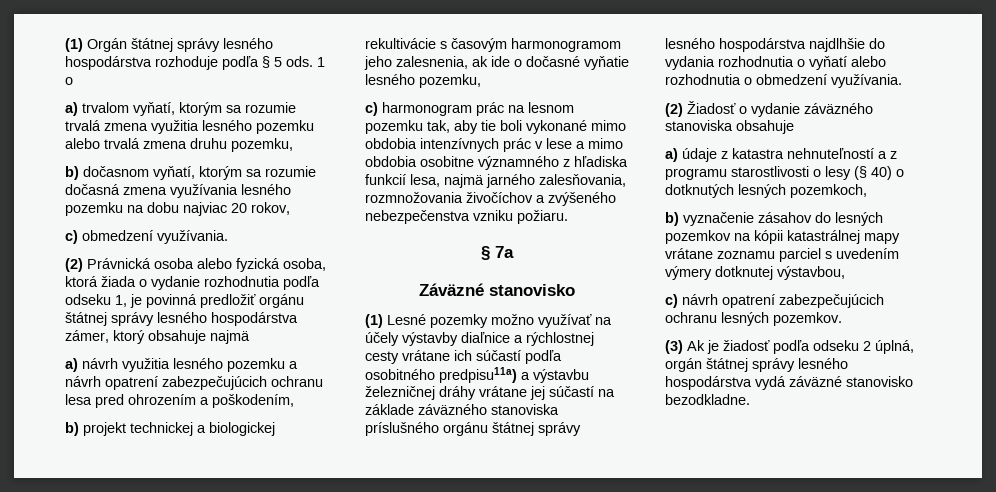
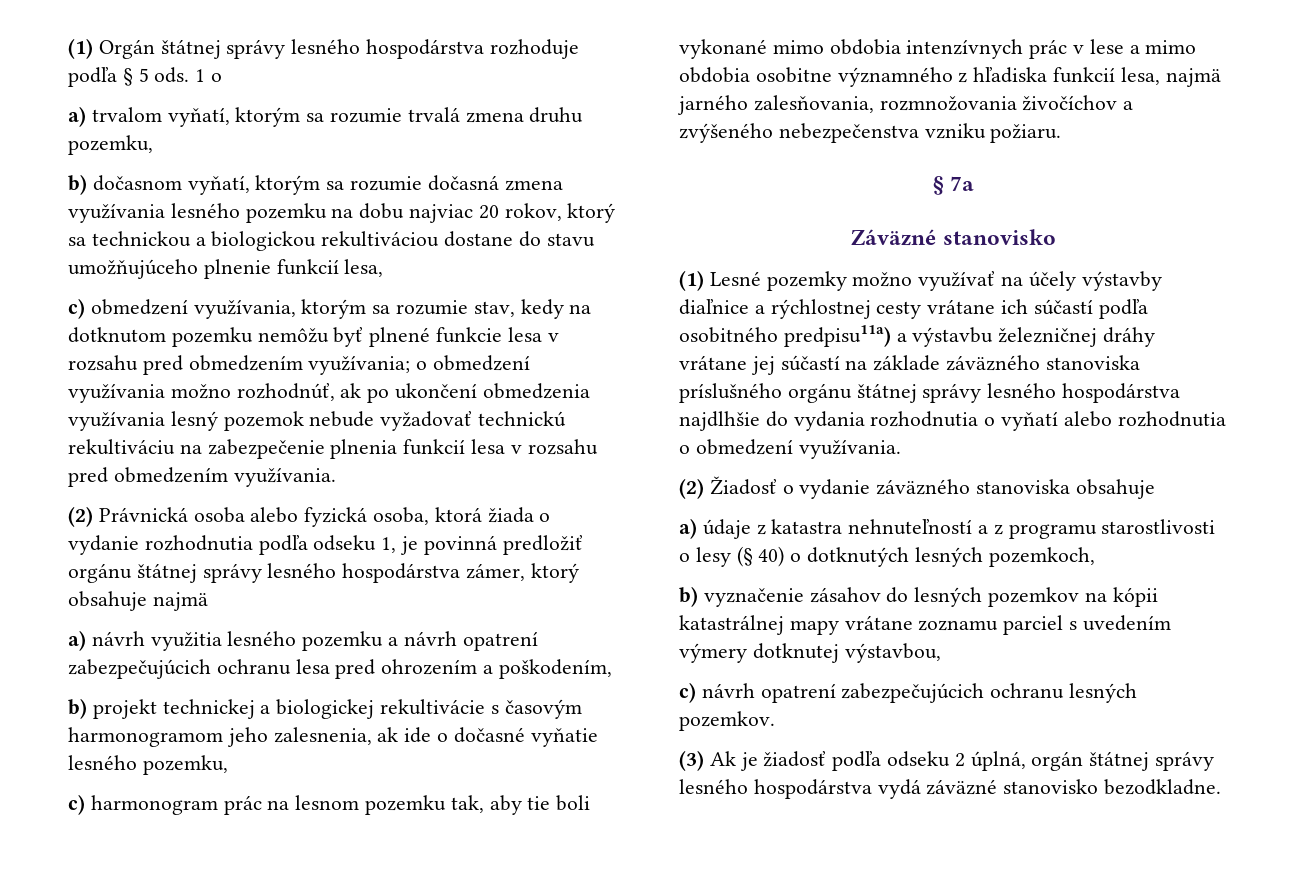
[151,120,314,134] [65,138,187,149] využitia lesného pozemku alebo trvalá zmena -> (524, 117) none
[65,230,153,244] // c) obmedzení -> [567,203,616,223] [68,231,595,251] [68,259,384,279] [68,298,592,319] [68,327,559,347] [68,355,531,375] [68,383,590,403] [68,411,567,431] [68,439,598,459] [68,467,228,487] ktorý sa technickou a biologickou rekultiváciou dostane do stavu umožňujúceho plnenie funkcií lesa, // c) obmedzení využívania, ktorým sa rozumie stav, kedy na dotknutom pozemku nemôžu byť plnené funkcie lesa v rozsahu pred obmedzením využívania; o obmedzení využívania možno rozhodnúť, ak po ukončení obmedzenia využívania lesný pozemok nebude vyžadovať technickú rekultiváciu na zabezpečenie plnenia funkcií lesa v rozsahu pred obmedzením

